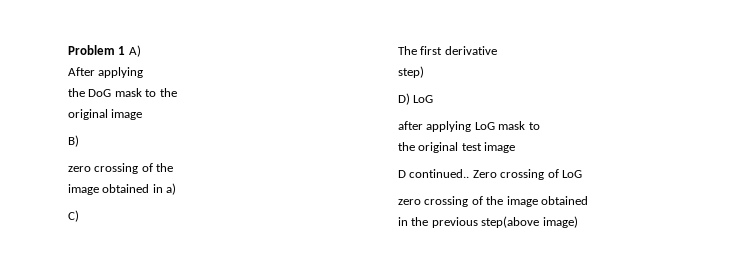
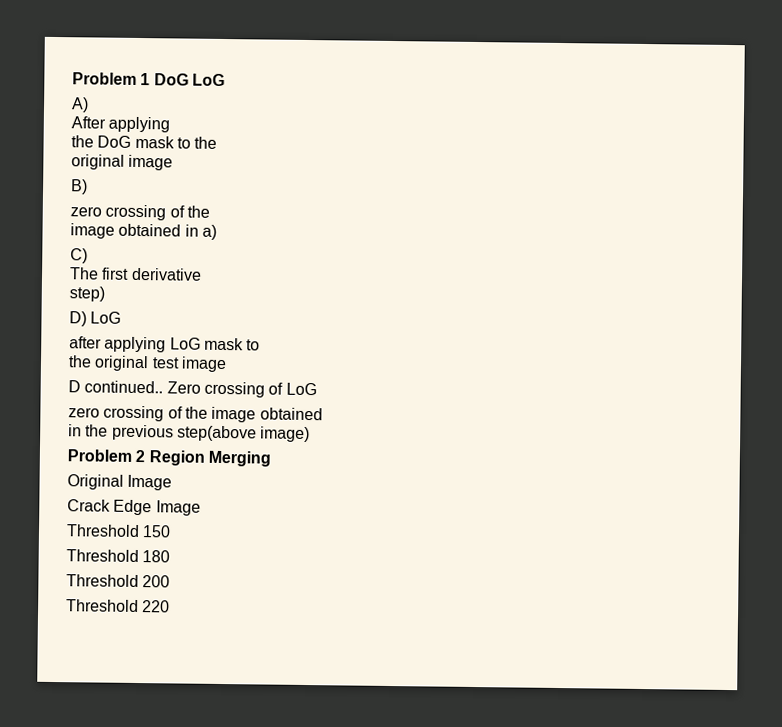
(126, 50) none -> [153,73,225,87] DoG LoG //
(578, 222) none -> [67,449,271,467] [67,474,173,491] [67,499,201,516] [66,524,172,538] [66,549,171,563] [66,574,171,588] [66,599,171,613] // Problem 2 Region Merging // Original Image // Crack Edge Image // Threshold 150 // Threshold 180 // Threshold 200 // Threshold 220

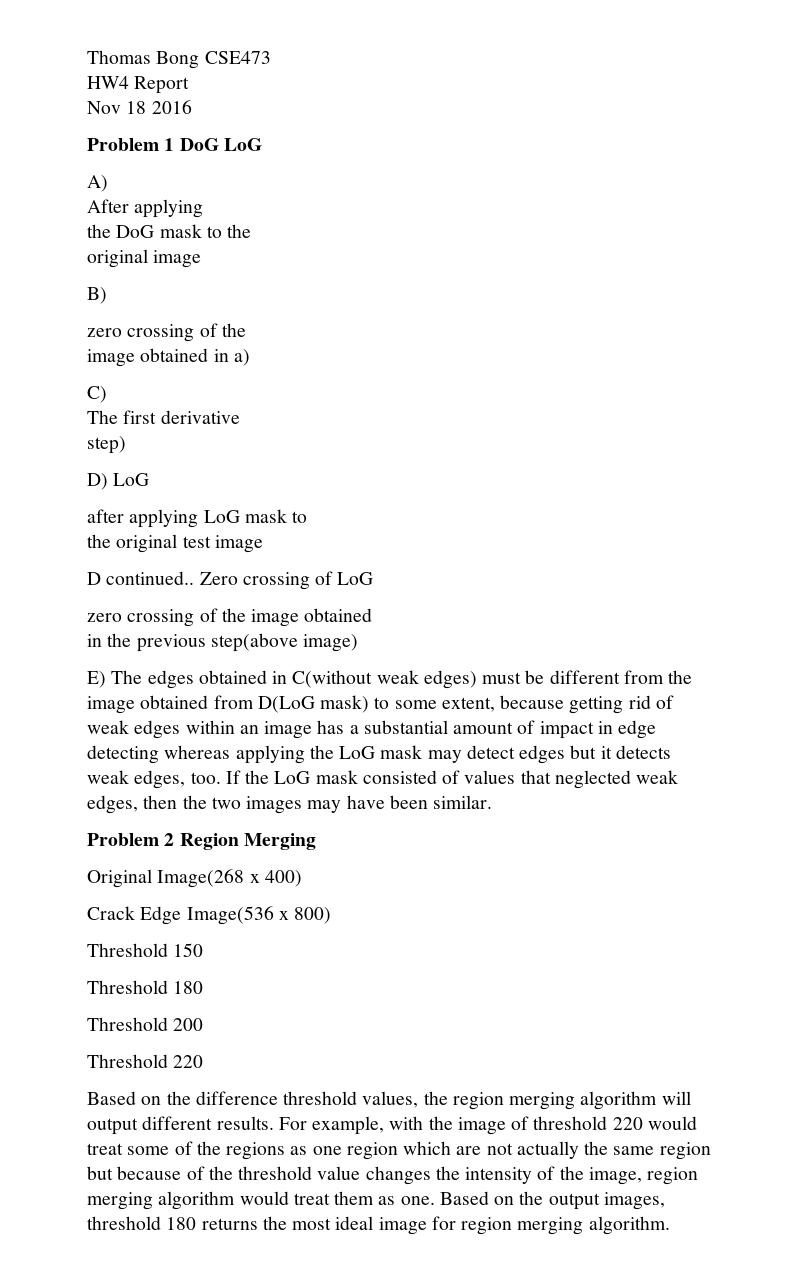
(72, 78) none -> [87,50,271,69] [87,76,190,94] [87,100,192,114] Thomas Bong CSE473 // HW4 Report // Nov 18 2016 //
(311, 434) none -> [87,670,693,689] [87,695,674,714] [87,720,657,739] [87,745,671,764] [87,770,679,789] [87,795,493,814] // E) The edges obtained in C(without weak edges) must be different from the image obtained from D(LoG mask) to some extent, because getting rid of weak edges within an image has a substantial amount of impact in edge detecting whereas applying the LoG mask may detect edges but it detects weak edges, too. If the LoG mask consisted of values that neglected weak edges, then the two images may have been similar.
[127,474,173,491] Image -> [157,869,302,888] Image(268 x 400)
[155,500,201,516] Image -> [186,906,332,925] Image(536 x 800)
(171, 606) none -> [87,1091,691,1110] [87,1116,697,1135] [87,1141,711,1160] [87,1166,699,1185] [87,1191,665,1210] [87,1216,670,1235] // Based on the difference threshold values, the region merging algorithm will output different results. For example, with the image of threshold 220 would treat some of the regions as one region which are not actually the same region but because of the threshold value changes the intensity of the image, region merging algorithm would treat them as one. Based on the output images, threshold 180 returns the most ideal image for region merging algorithm.

